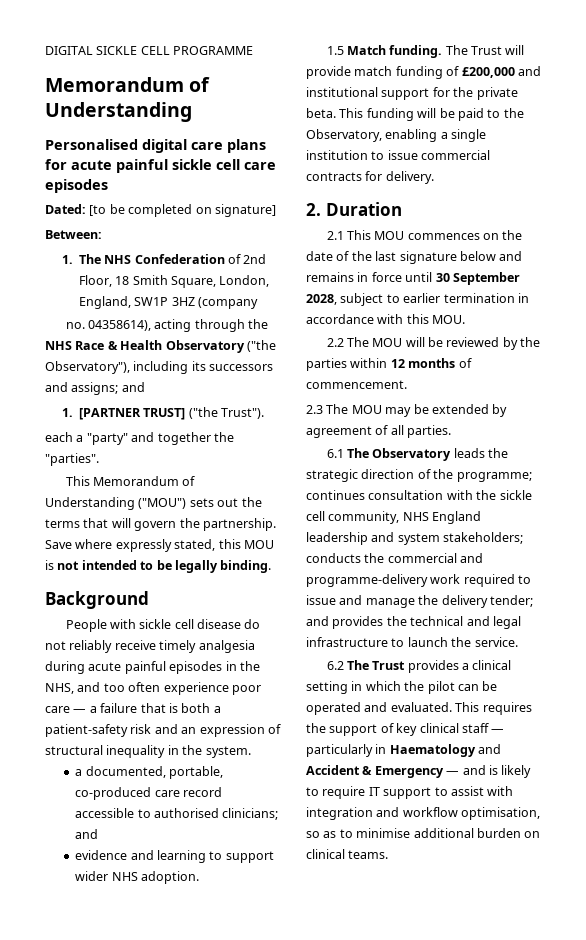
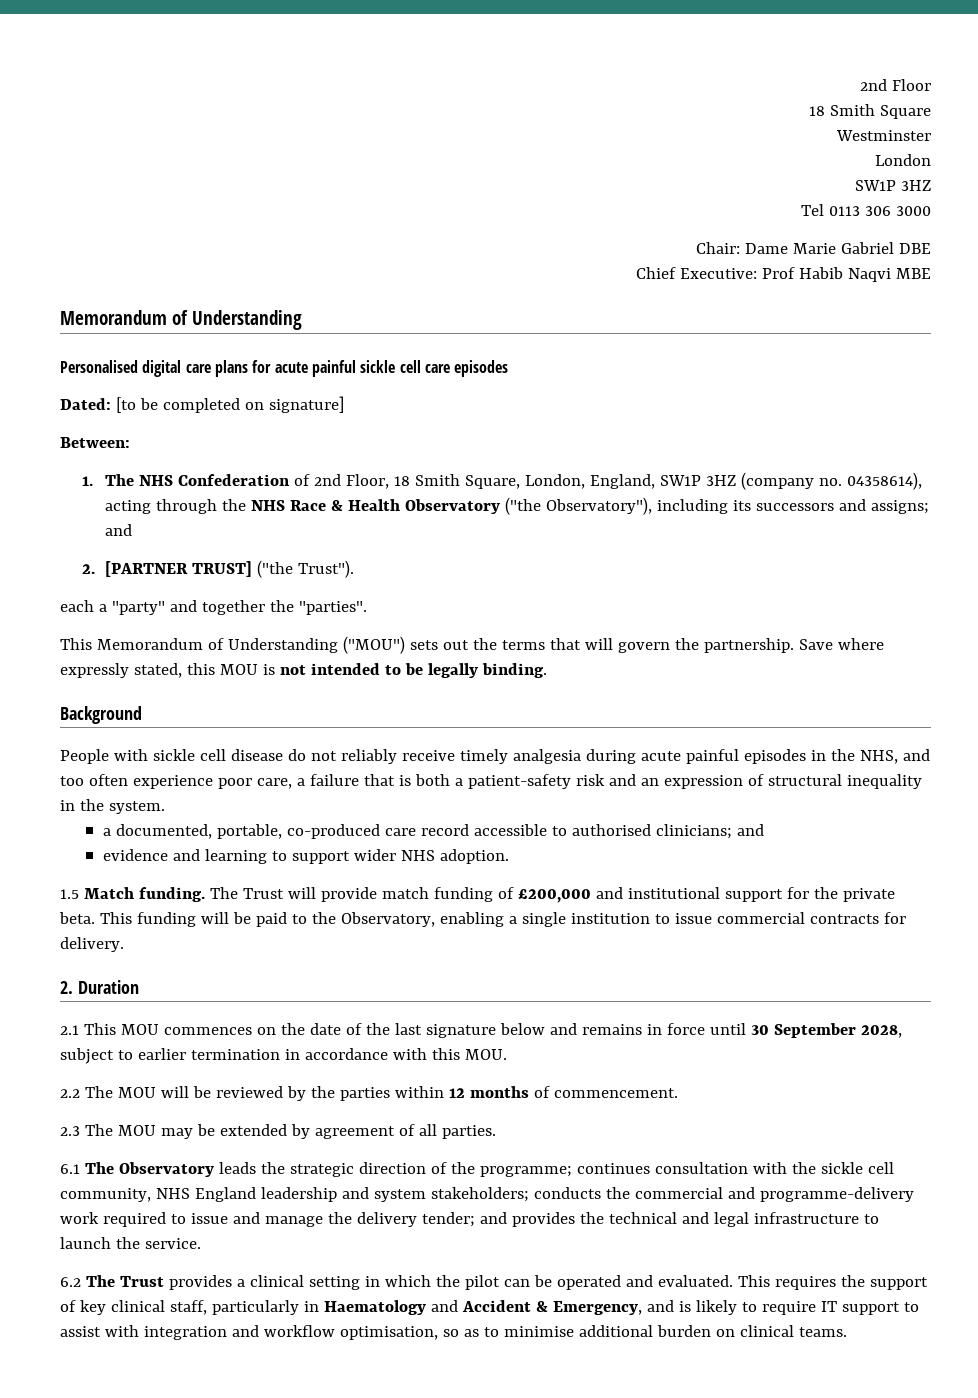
[45,46,254,55] DIGITAL SICKLE CELL PROGRAMME -> [860,79,931,91] [809,104,931,119] [836,130,931,141] [875,154,931,166] [855,180,931,191] [801,204,931,216] [696,242,931,254] [636,267,931,282] 2nd Floor // 18 Smith Square // Westminster // London // SW1P 3HZ // Tel 0113 306 3000 // Chair: Dame Marie Gabriel DBE // Chief Executive: Prof Habib Naqvi MBE
(258, 303) // -> (814, 481) none
[61,408,73,417] 1. -> [82,564,96,574] 2.
[45,706,87,713] care — -> [256,778,292,789] care,
[461,723,505,733] staff — -> [169,1300,207,1315] staff,
[374,766,460,778] Emergency — -> [552,1301,642,1315] Emergency,

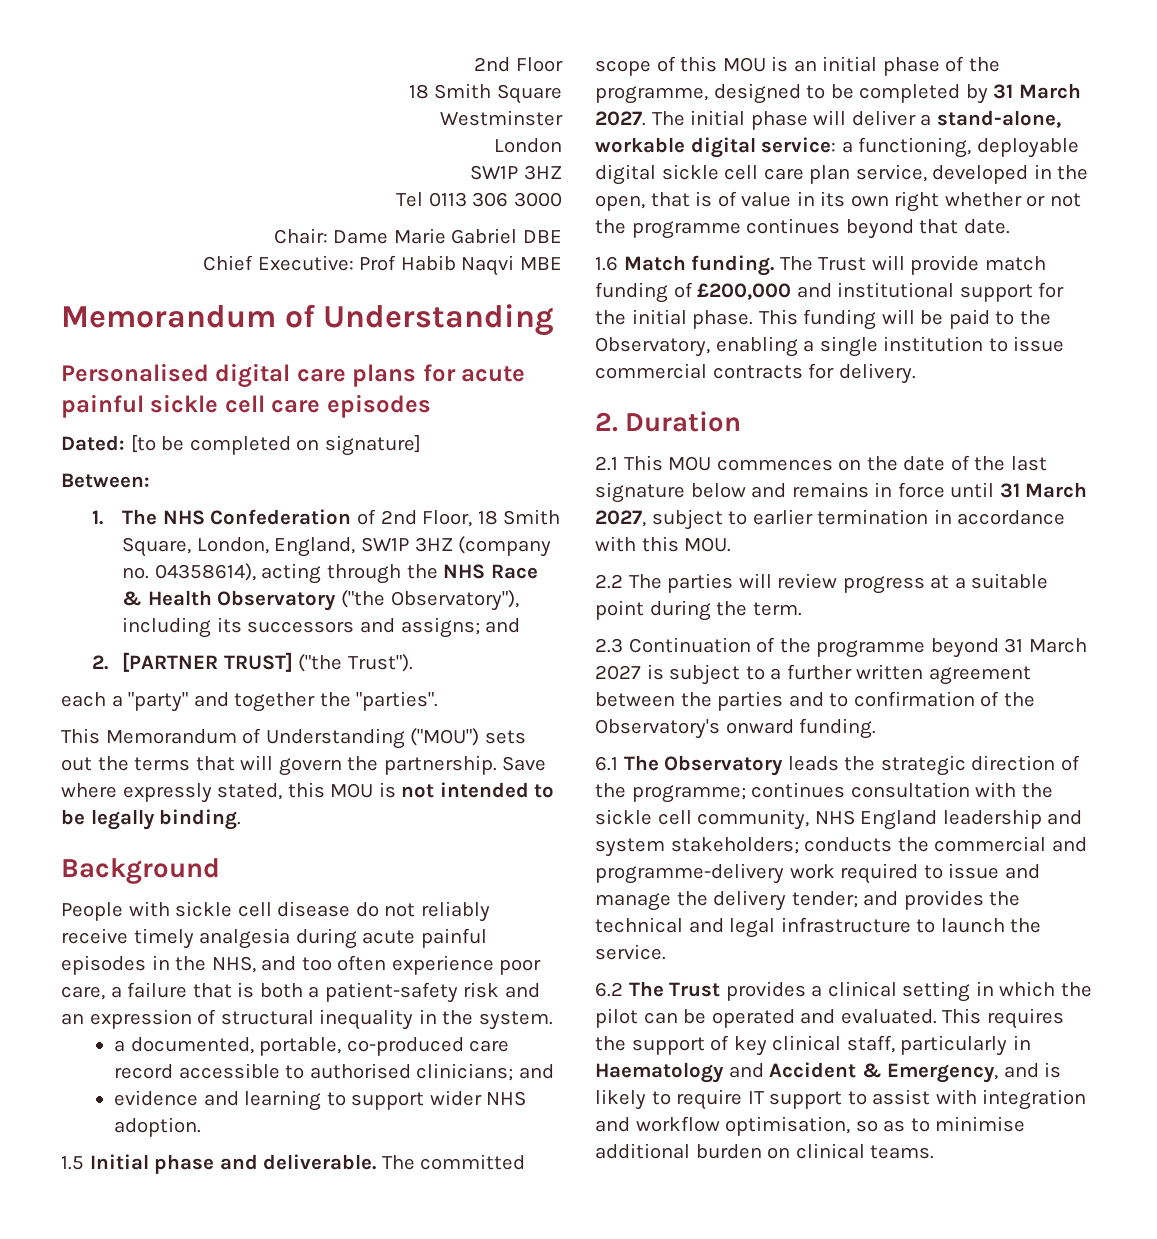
(79, 894) none -> [89,1154,526,1174] [595,56,1000,76] [595,83,1081,104] [595,110,1061,130] [595,137,1079,158] [595,164,1089,185] [595,191,1081,212] [595,218,1010,239] [595,256,618,271] Initial phase and deliverable. The committed scope of this MOU is an initial phase of the programme, designed to be completed by 31 March 2027. The initial phase will deliver a stand-alone, workable digital service: a functioning, deployable digital sickle cell care plan service, developed in the open, that is of value in its own right whether or not the programme continues beyond that date. // 1.6
[842,888,895,902] [59,912,95,924] private beta. -> [631,309,754,329] initial phase.
[750,1023,902,1038] 30 September 2028, -> [999,482,1088,498] [595,510,646,527] 31 March 2027,
[117,1086,678,1101] [60,1124,496,1139] MOU will be reviewed by the parties within 12 months of commencement. // 2.3 The MOU may be extended by agreement of all parties. -> [667,573,1049,594] [595,600,802,621] [595,637,1087,658] [595,664,1031,685] [595,691,1035,711] [595,718,877,739] parties will review progress at a suitable point during the term. // 2.3 Continuation of the programme beyond 31 March 2027 is subject to a further written agreement between the parties and to confirmation of the Observatory's onward funding.

